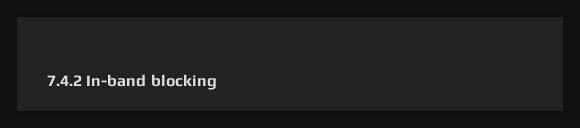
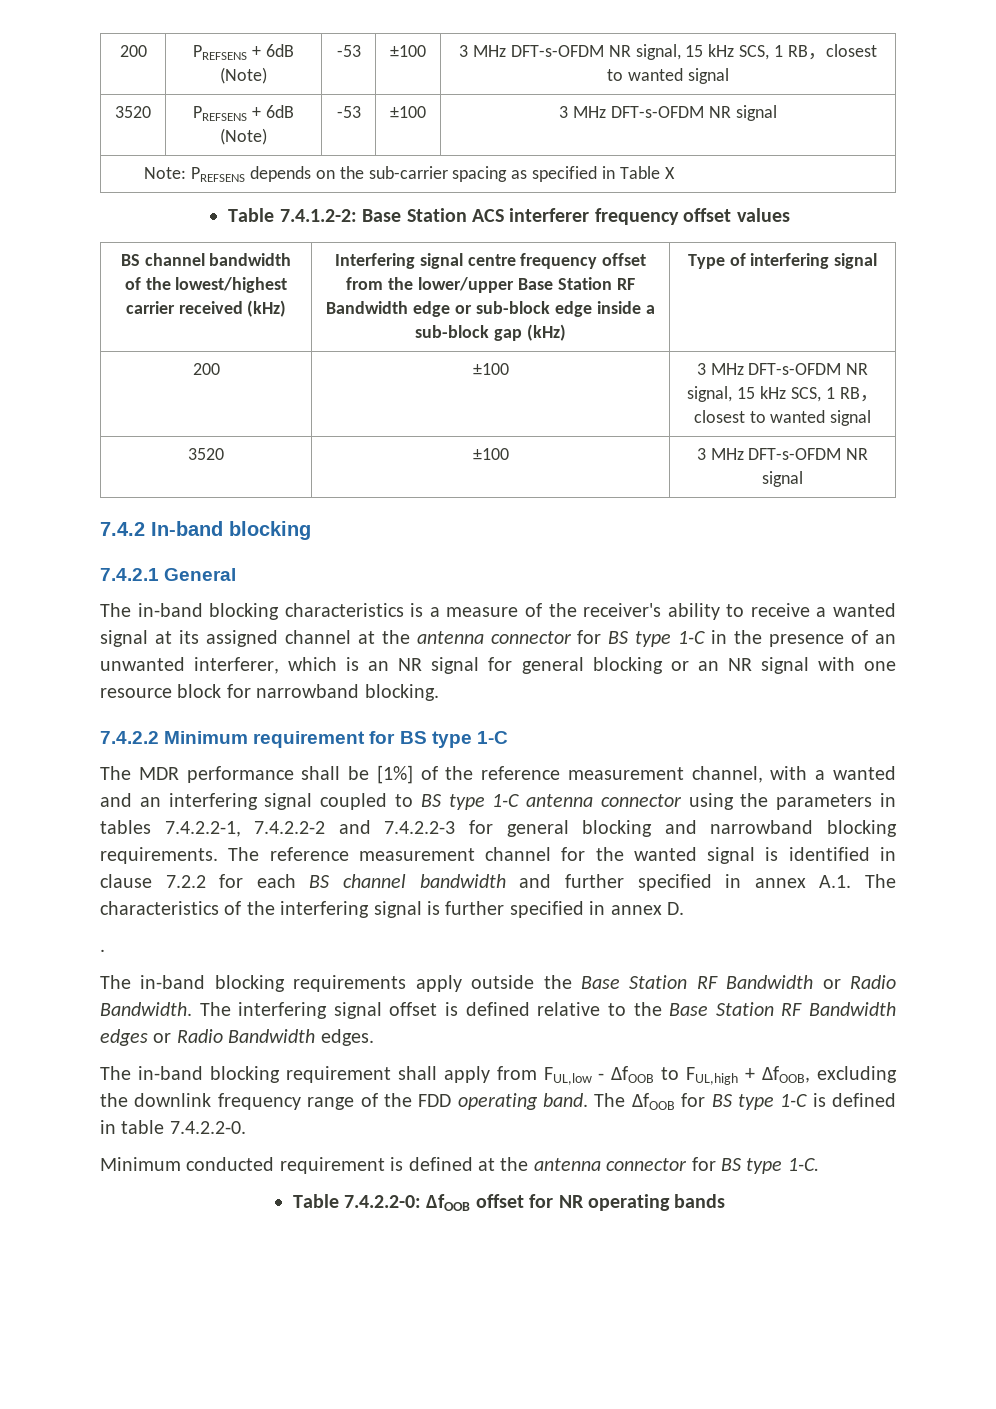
[47,74,217,90] 7.4.2 In-band blocking -> [119,45,147,57] [193,44,294,60] [220,67,267,84] [336,45,361,57] [390,45,426,57] [459,44,877,60] [607,68,729,84] [115,106,151,118] [193,105,294,121] [220,128,267,145] [336,106,361,118] [390,106,426,118] [559,105,777,121] [144,166,675,182] [228,208,790,225] [120,253,292,266] [124,277,288,293] [125,300,287,317] [334,253,647,269] [346,277,635,293] [326,301,655,317] [415,324,566,341] [687,253,878,269] [192,363,220,375] [472,363,509,375] [696,363,869,375] [687,386,878,402] [693,410,872,426] [188,448,224,460] [472,448,509,460] [696,448,869,460] [762,471,803,487] [100,521,311,540] [100,568,237,581] [100,603,896,620] [100,630,897,647] [100,657,897,674] [100,684,439,701] [100,731,508,748] [100,765,896,784] [100,793,897,810] [100,820,898,837] [100,847,896,864] [100,874,897,891] [100,901,684,918] [100,949,105,952] [100,975,896,992] [100,1002,896,1019] [100,1029,374,1046] [100,1066,898,1085] [100,1093,896,1110] [100,1120,246,1134] [100,1157,819,1174] [292,1194,726,1211] 200 | PREFSENS + 6dB (Note) | -53 | ±100 | 3 MHz DFT-s-OFDM NR signal, 15 kHz SCS, 1 RB，closest to wanted signal // 3520 | PREFSENS + 6dB (Note) | -53 | ±100 | 3 MHz DFT-s-OFDM NR signal // Note: PREFSENS depends on the sub-carrier spacing as specified in Table X // Table 7.4.1.2-2: Base Station ACS interferer frequency offset values // BS channel bandwidth of the lowest/highest carrier received (kHz) | Interfering signal centre frequency offset from the lower/upper Base Station RF Bandwidth edge or sub-block edge inside a sub-block gap (kHz) | Type of interfering signal // 200 | ±100 | 3 MHz DFT-s-OFDM NR signal, 15 kHz SCS, 1 RB，closest to wanted signal // 3520 | ±100 | 3 MHz DFT-s-OFDM NR signal // 7.4.2 In-band blocking // 7.4.2.1 General // The in-band blocking characteristics is a measure of the receiver's ability to receive a wanted signal at its assigned channel at the antenna connector for BS type 1-C in the presence of an unwanted interferer, which is an NR signal for general blocking or an NR signal with one resource block for narrowband blocking. // 7.4.2.2 Minimum requirement for BS type 1-C // The MDR performance shall be [1%] of the reference measurement channel, with a wanted and an interfering signal coupled to BS type 1-C antenna connector using the parameters in tables 7.4.2.2-1, 7.4.2.2-2 and 7.4.2.2-3 for general blocking and narrowband blocking requirements. The reference measurement channel for the wanted signal is identified in clause 7.2.2 for each BS channel bandwidth and further specified in annex A.1. The characteristics of the interfering signal is further specified in annex D. // . // The in-band blocking requirements apply outside the Base Station RF Bandwidth or Radio Bandwidth. The interfering signal offset is defined relative to the Base Station RF Bandwidth edges or Radio Bandwidth edges. // The in-band blocking requirement shall apply from FUL,low - ΔfOOB to FUL,high + ΔfOOB, excluding the downlink frequency range of the FDD operating band. The ΔfOOB for BS type 1-C is defined in table 7.4.2.2-0. // Minimum conducted requirement is defined at the antenna connector for BS type 1-C. // Table 7.4.2.2-0: ΔfOOB offset for NR operating bands

